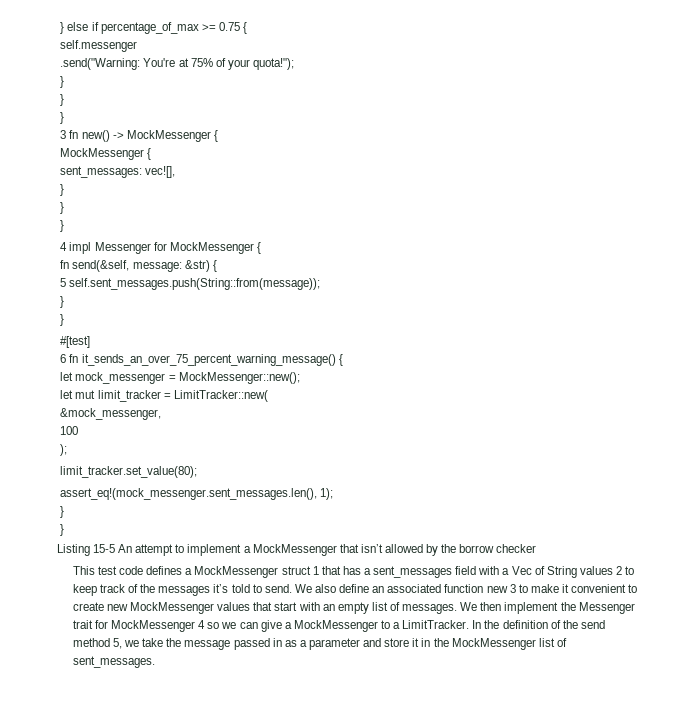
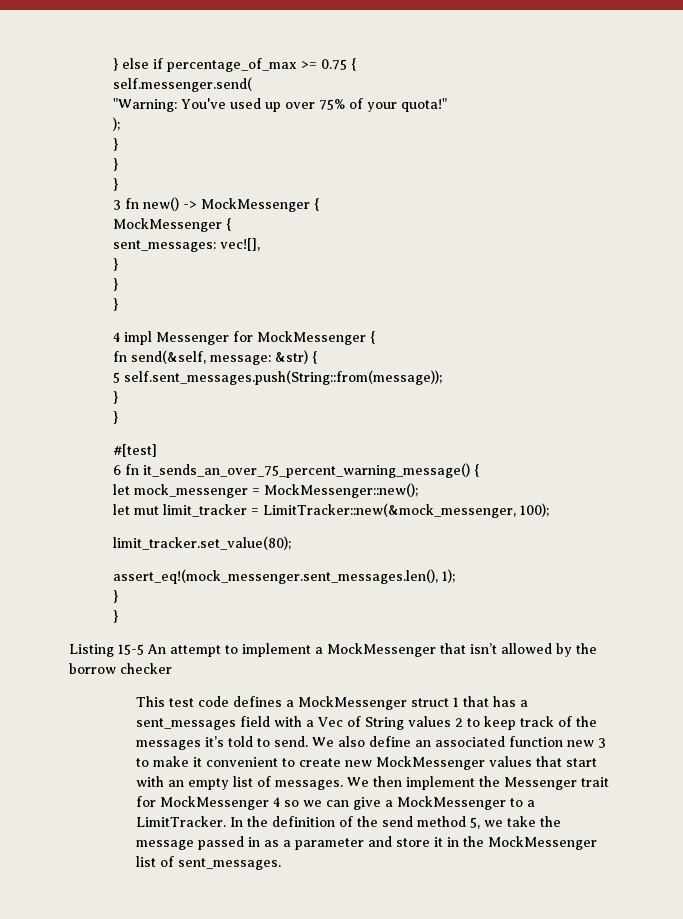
[60,40,138,52] [60,58,189,70] self.messenger // .send("Warning: You're at -> [113,77,253,92] [113,98,316,112] self.messenger.send( // "Warning: You've used up over
[252,58,294,70] quota!"); -> [401,98,448,112] [113,117,121,131] quota!" // );
[173,390,268,402] [60,408,162,420] [60,426,79,435] [60,444,68,456] LimitTracker::new( // &mock_messenger, // 100 // ); -> [263,503,550,518] LimitTracker::new(&mock_messenger, 100);

